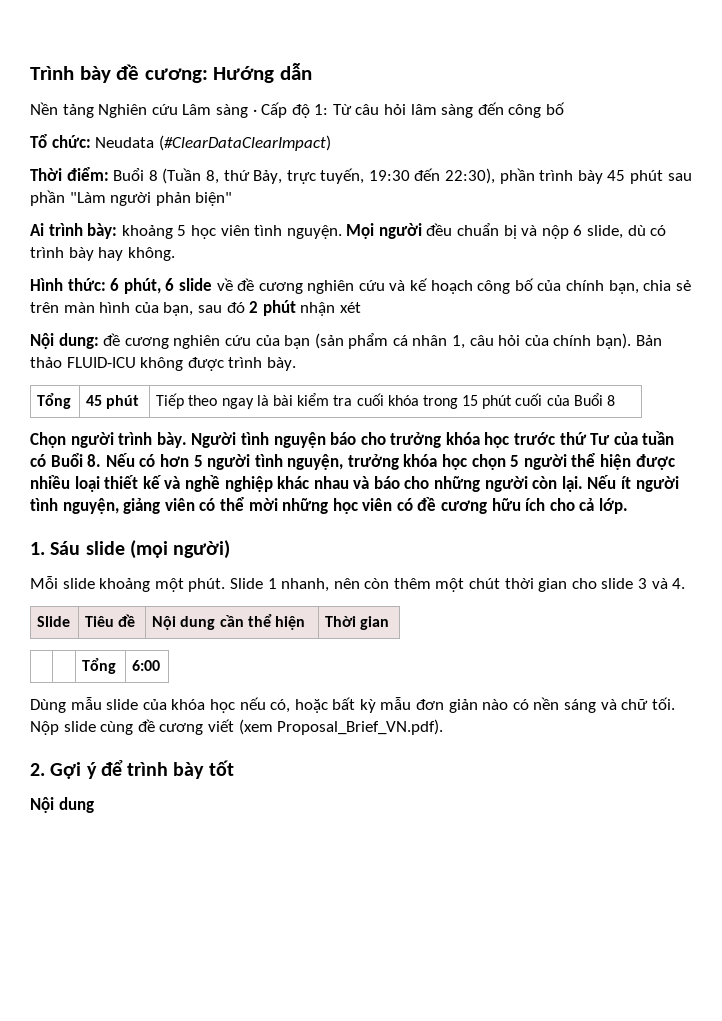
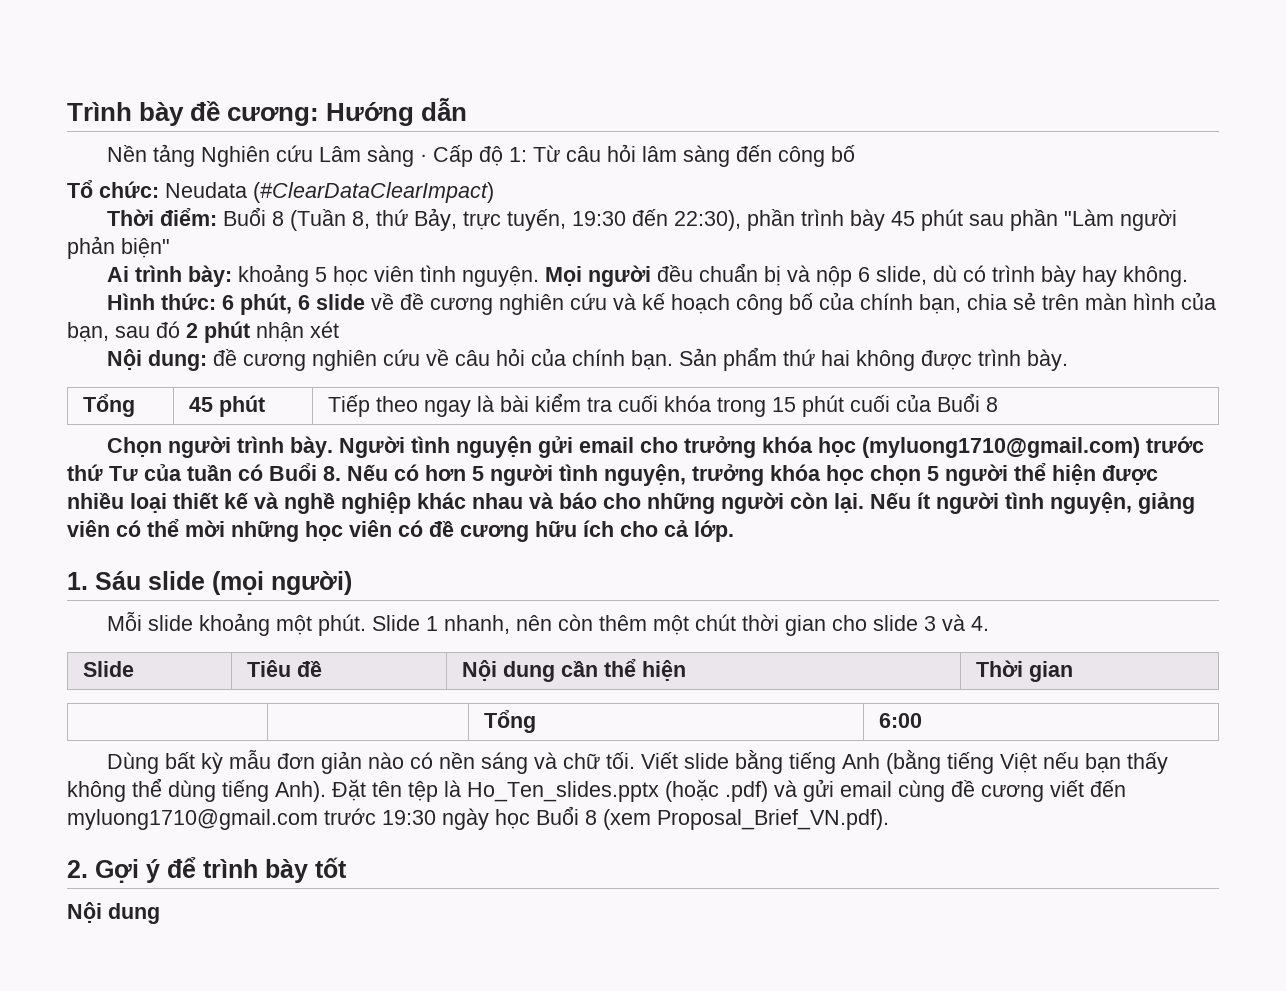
[255,333,662,349] [30,357,136,368] của bạn (sản phẩm cá nhân 1, câu hỏi của chính bạn). Bản thảo FLUID-ICU -> [425,347,850,371] về câu hỏi của chính bạn. Sản phẩm thứ hai
[330,432,357,445] báo -> [537,436,634,458] gửi email
(510, 440) none -> [861,437,1140,458] (myluong1710@gmail.com)
[70,697,328,713] mẫu slide của khóa học nếu có, hoặc -> (159, 763) none
[30,719,234,735] Nộp slide cùng đề cương viết -> [640,750,1168,774] [67,778,1126,802] [67,806,597,830] Viết slide bằng tiếng Anh (bằng tiếng Việt nếu bạn thấy không thể dùng tiếng Anh). Đặt tên tệp là Ho_Ten_slides.pptx (hoặc .pdf) và gửi email cùng đề cương viết đến myluong1710@gmail.com trước 19:30 ngày học Buổi 8

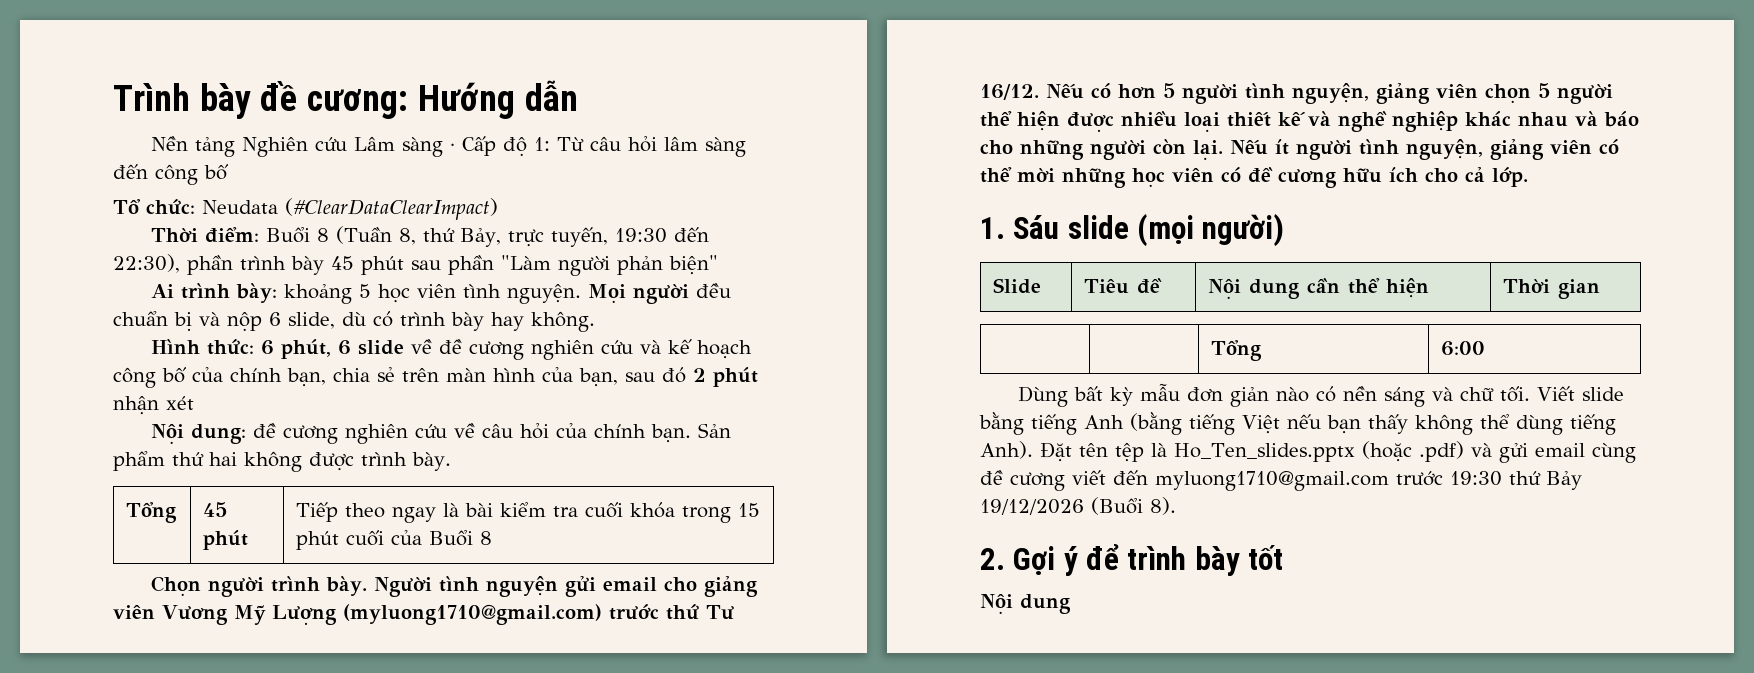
[683,436,1204,458] [67,463,341,481] trưởng khóa học (myluong1710@gmail.com) trước thứ Tư của tuần có Buổi 8. -> [703,576,758,597] [113,604,734,625] [980,84,1039,100] giảng viên Vương Mỹ Lượng (myluong1710@gmail.com) trước thứ Tư 16/12.
[692,464,864,486] trưởng khóa học -> [1376,83,1478,104] giảng viên
[106,612,989,636] // Mỗi slide khoảng một phút. Slide 1 nhanh, nên còn thêm một chút thời gian cho slide 3 và 4. -> (1285, 230) none
[442,806,889,830] ngày học Buổi 8 (xem Proposal_Brief_VN.pdf). -> [1509,471,1582,490] [980,497,1176,515] thứ Bảy 19/12/2026 (Buổi 8).

